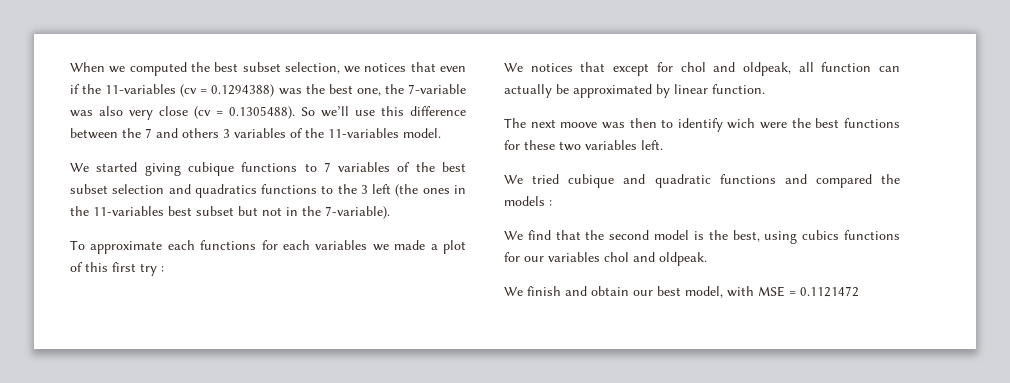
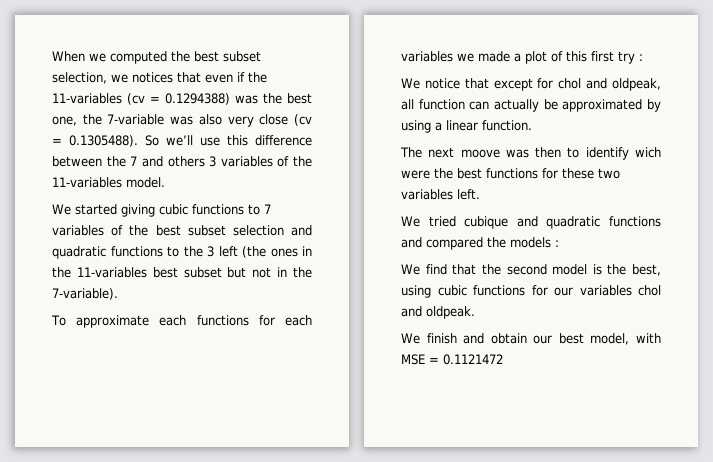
[187,162,234,176] cubique -> [159,204,188,215] cubic
[194,184,257,198] quadratics -> [52,246,106,259] quadratic
[530,63,573,72] notices -> [424,78,460,89] notice
(670, 91) none -> [401,120,442,133] using a
[802,230,840,240] cubics -> [437,285,467,296] cubic

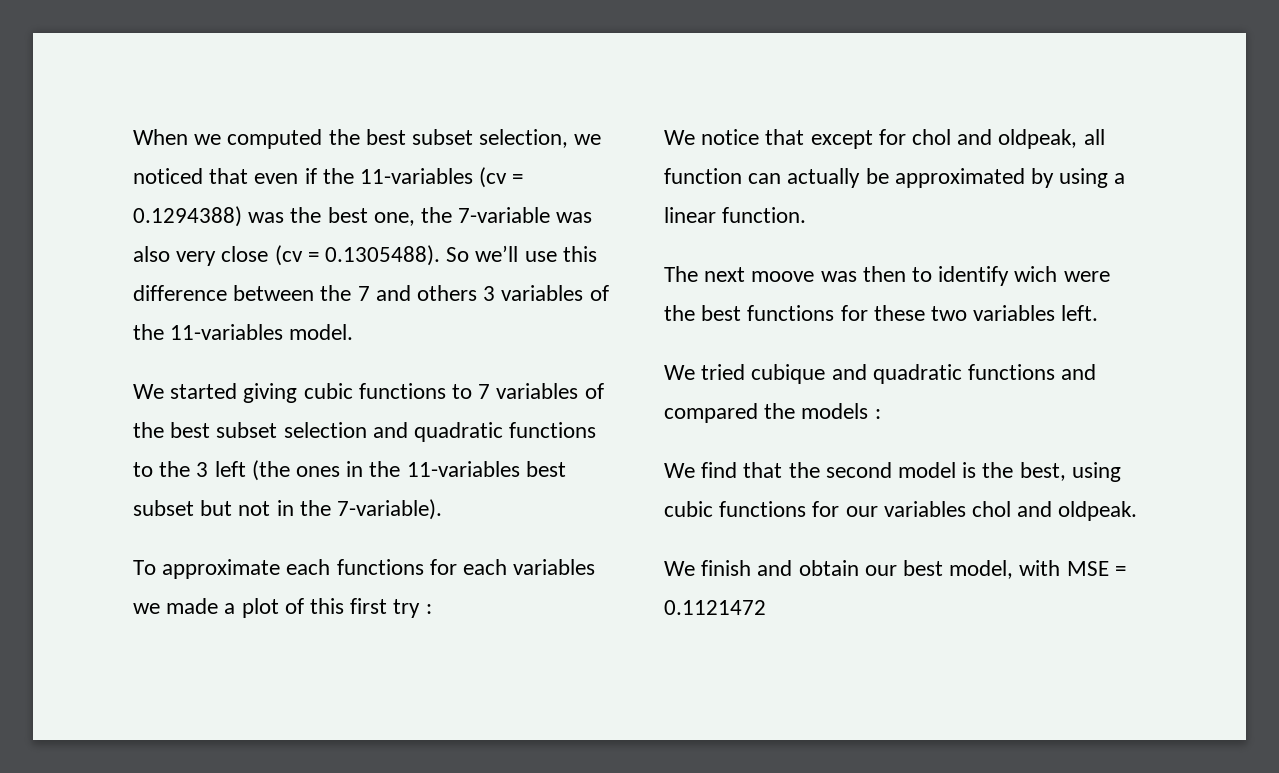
[132,72,173,83] notices -> [133,168,203,184] noticed

